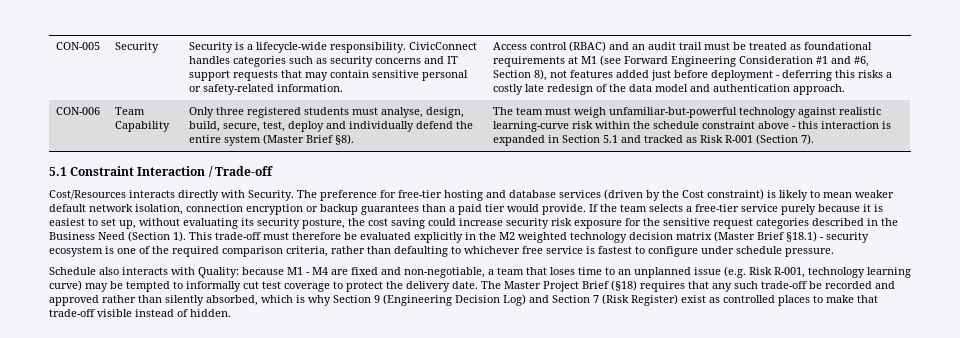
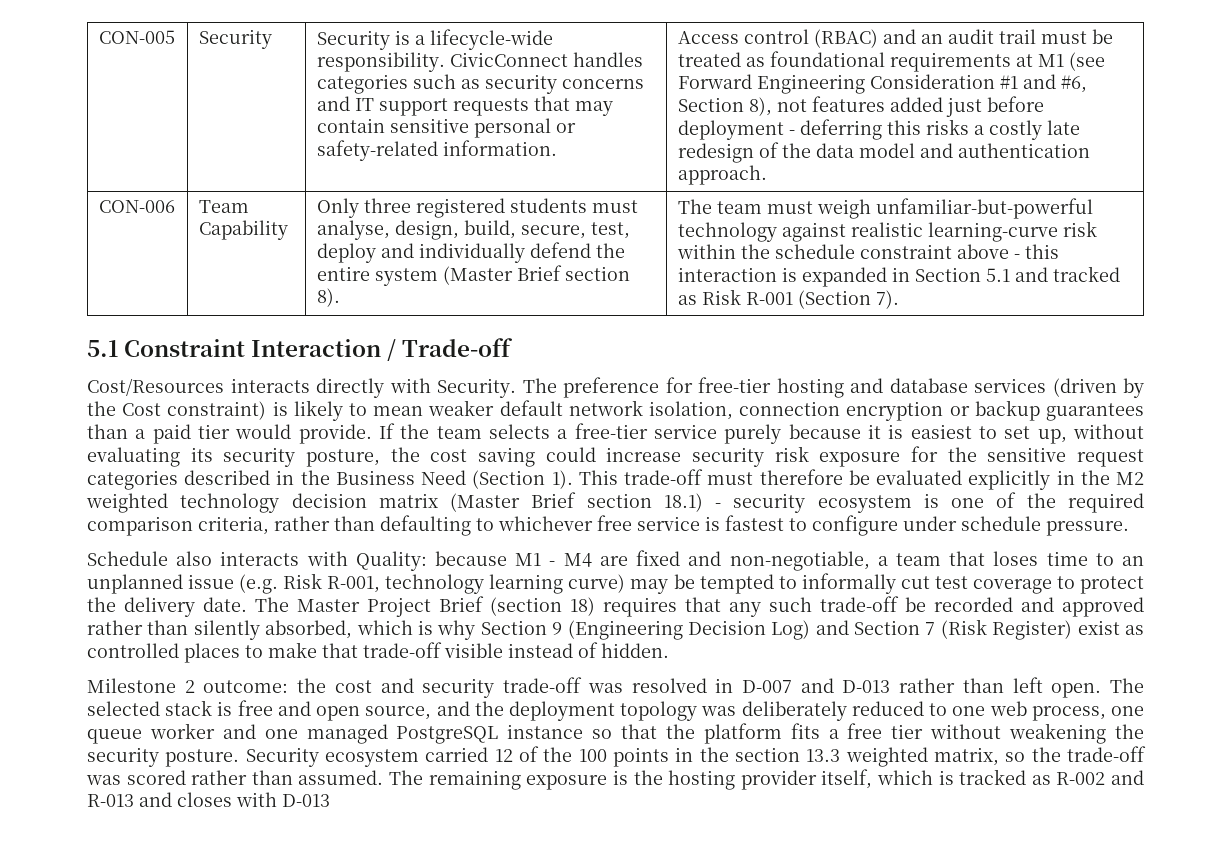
[335,134,355,145] §8). -> [564,266,630,281] [316,288,340,307] section 8).
[786,231,817,242] §18.1) -> [586,493,703,512] section 18.1)
[611,280,637,291] (§18) -> [490,597,595,616] (section 18)
(231, 313) none -> [87,677,1144,698] [87,700,1144,721] [87,723,1144,744] [87,746,1147,767] [86,769,1144,790] [87,792,330,807] // Milestone 2 outcome: the cost and security trade-off was resolved in D-007 and D-013 rather than left open. The selected stack is free and open source, and the deployment topology was deliberately reduced to one web process, one queue worker and one managed PostgreSQL instance so that the platform fits a free tier without weakening the security posture. Security ecosystem carried 12 of the 100 points in the section 13.3 weighted matrix, so the trade-off was scored rather than assumed. The remaining exposure is the hosting provider itself, which is tracked as R-002 and R-013 and closes with D-013

